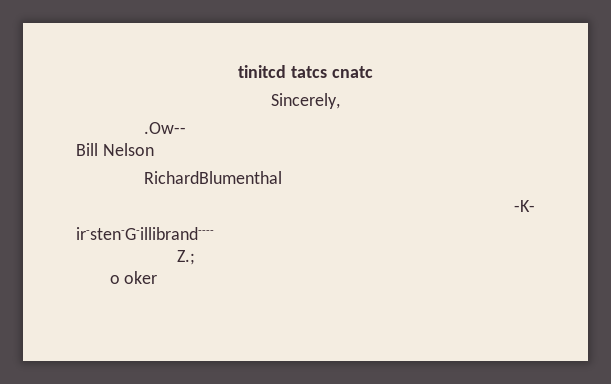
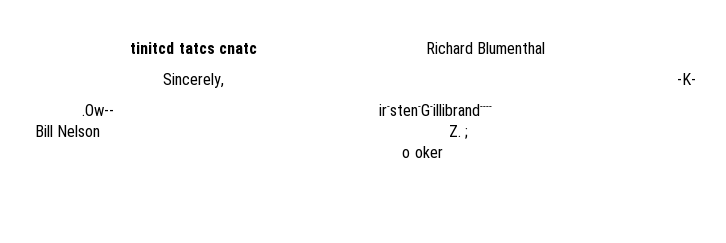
[143,171,282,184] RichardBlumenthal -> [425,42,545,54] Richard Blumenthal
[177,250,196,265] Z.; -> [448,125,469,139] Z. ;

